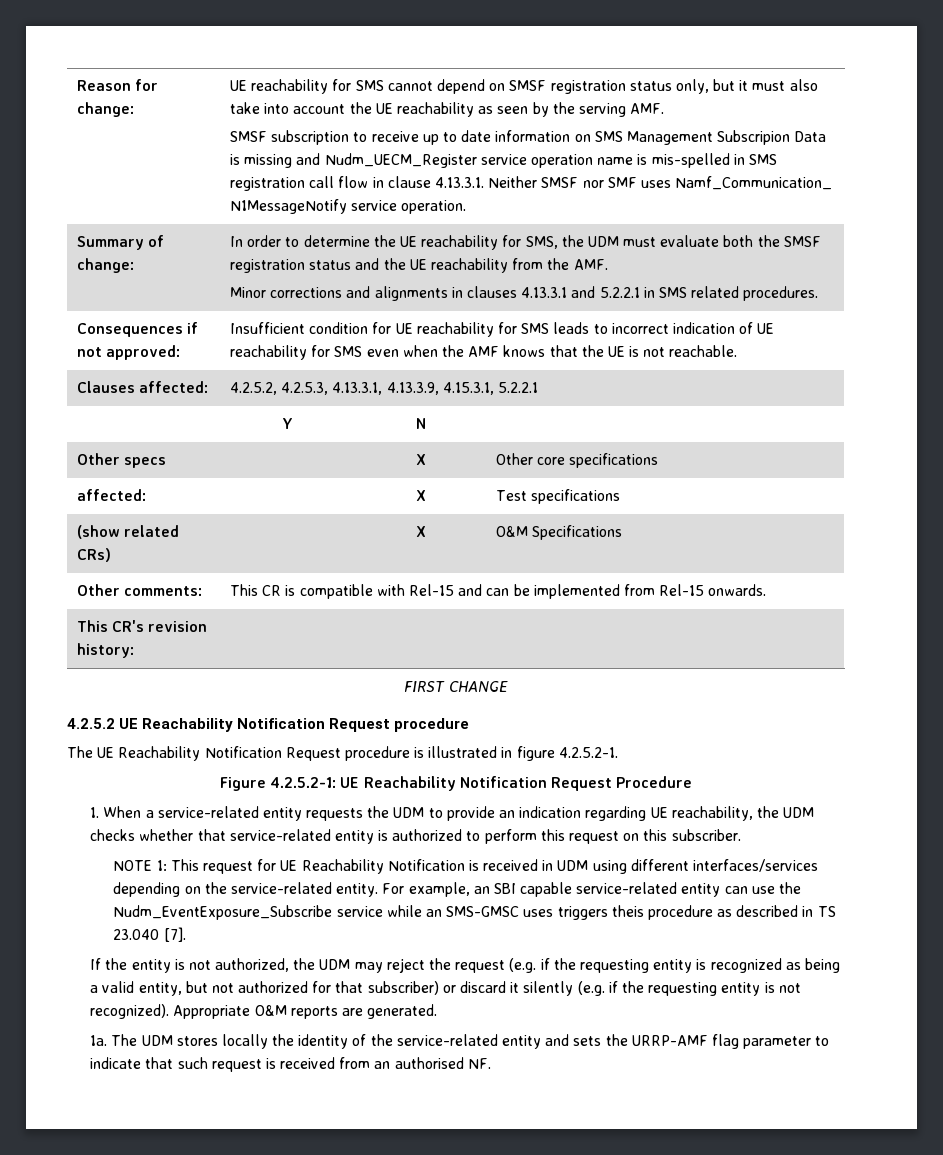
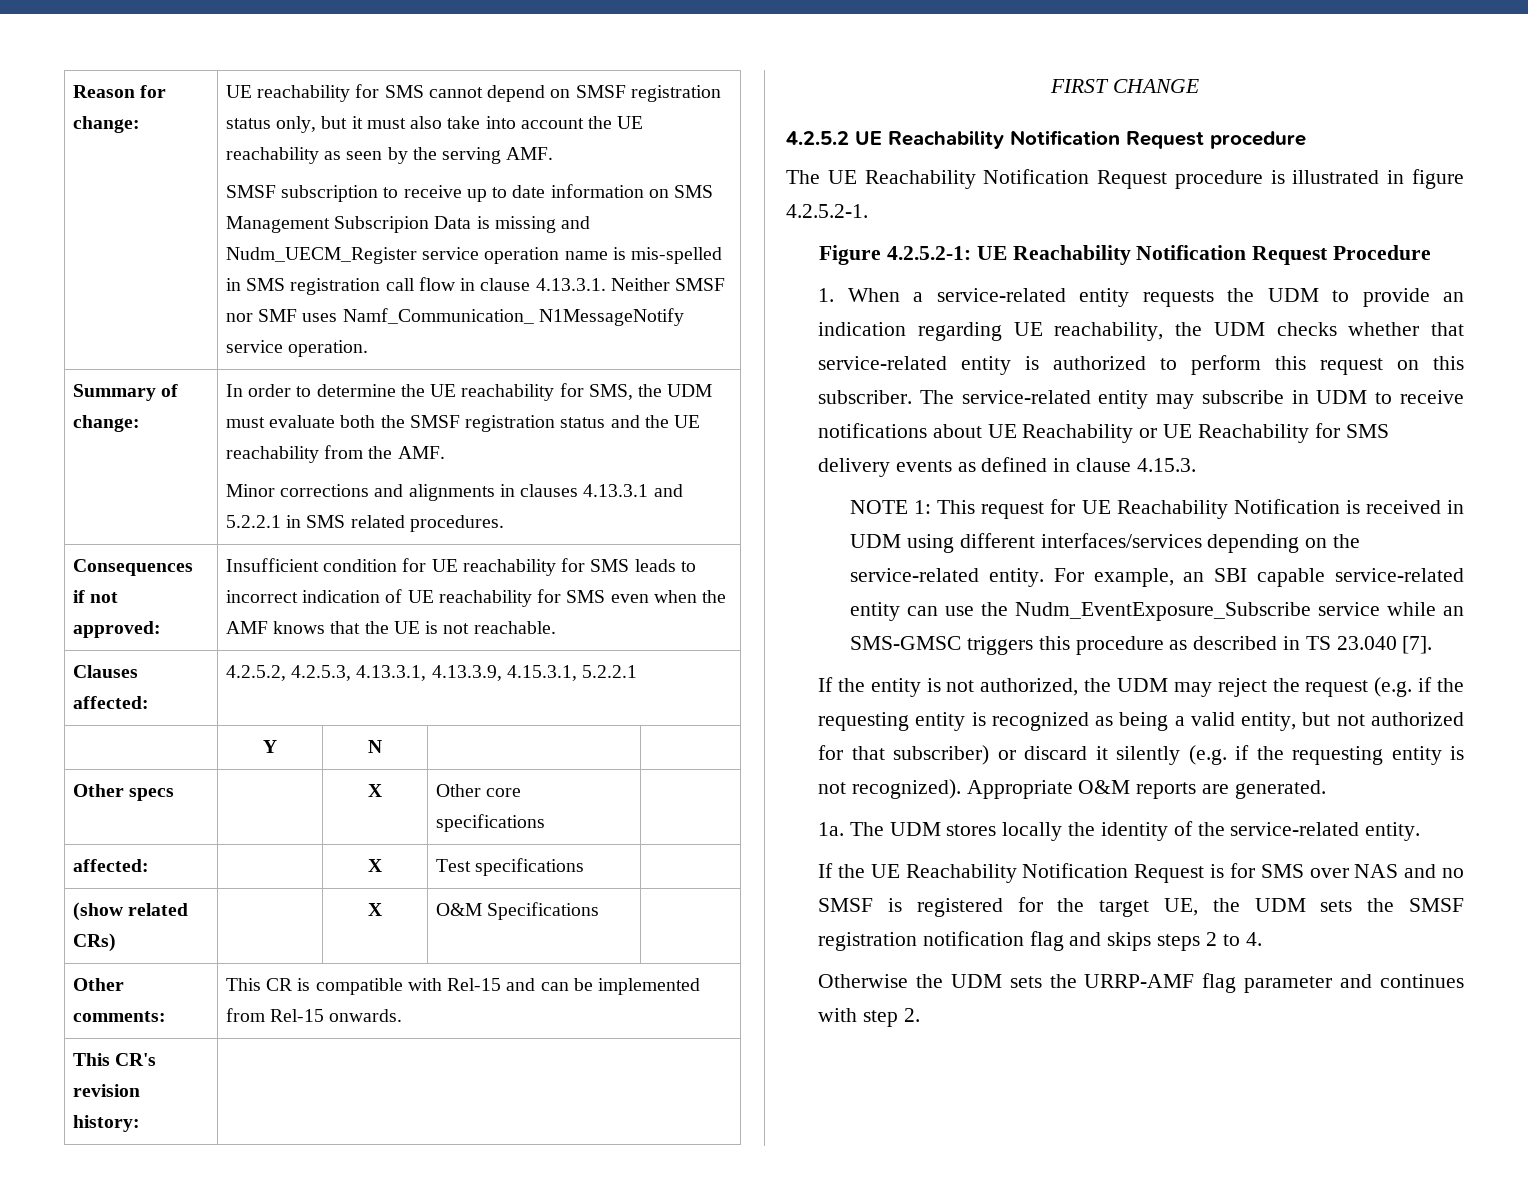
(741, 835) none -> [919,390,1464,409] [818,423,1389,443] [818,457,1196,477] The service-related entity may subscribe in UDM to receive notifications about UE Reachability or UE Reachability for SMS delivery events as defined in clause 4.15.3.
[523,905,644,920] uses triggers theis -> [966,636,1070,655] triggers this
[502,1034,570,1049] entity and -> [1365,822,1421,841] [818,863,1464,883] [818,897,1464,917] [818,931,1262,951] [818,974,1002,988] entity. // If the UE Reachability Notification Request is for SMS over NAS and no SMSF is registered for the target UE, the UDM sets the SMSF registration notification flag and skips steps 2 to 4. // Otherwise the UDM
[815,1036,830,1046] [90,1057,491,1072] to indicate that such request is received from an authorised NF. -> [1340,974,1464,988] [818,1008,920,1027] and continues with step 2.

